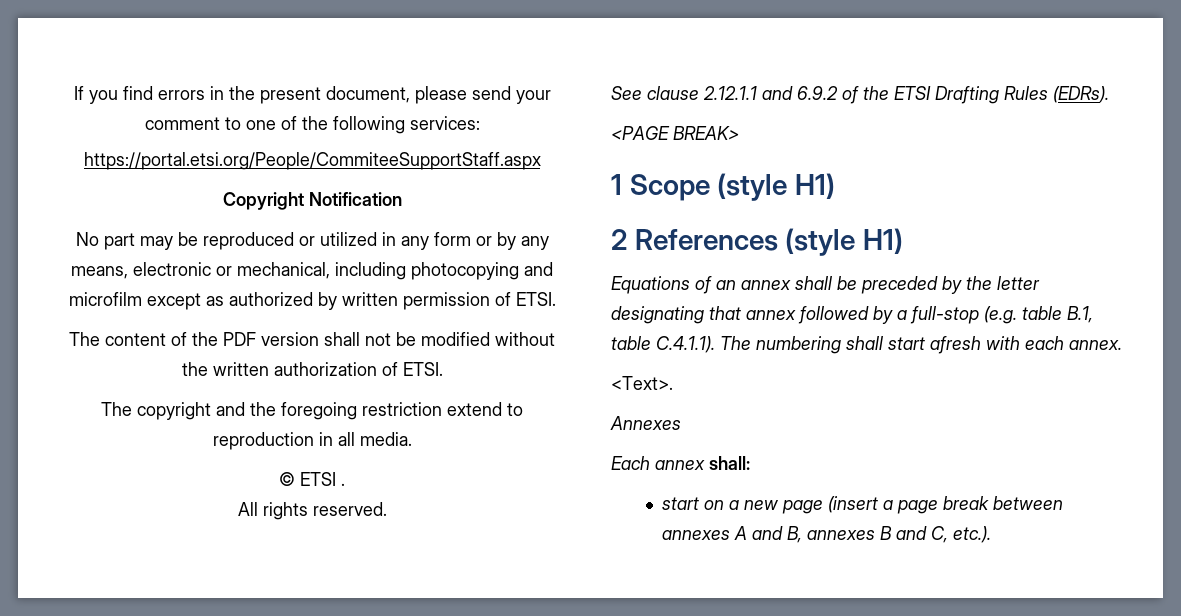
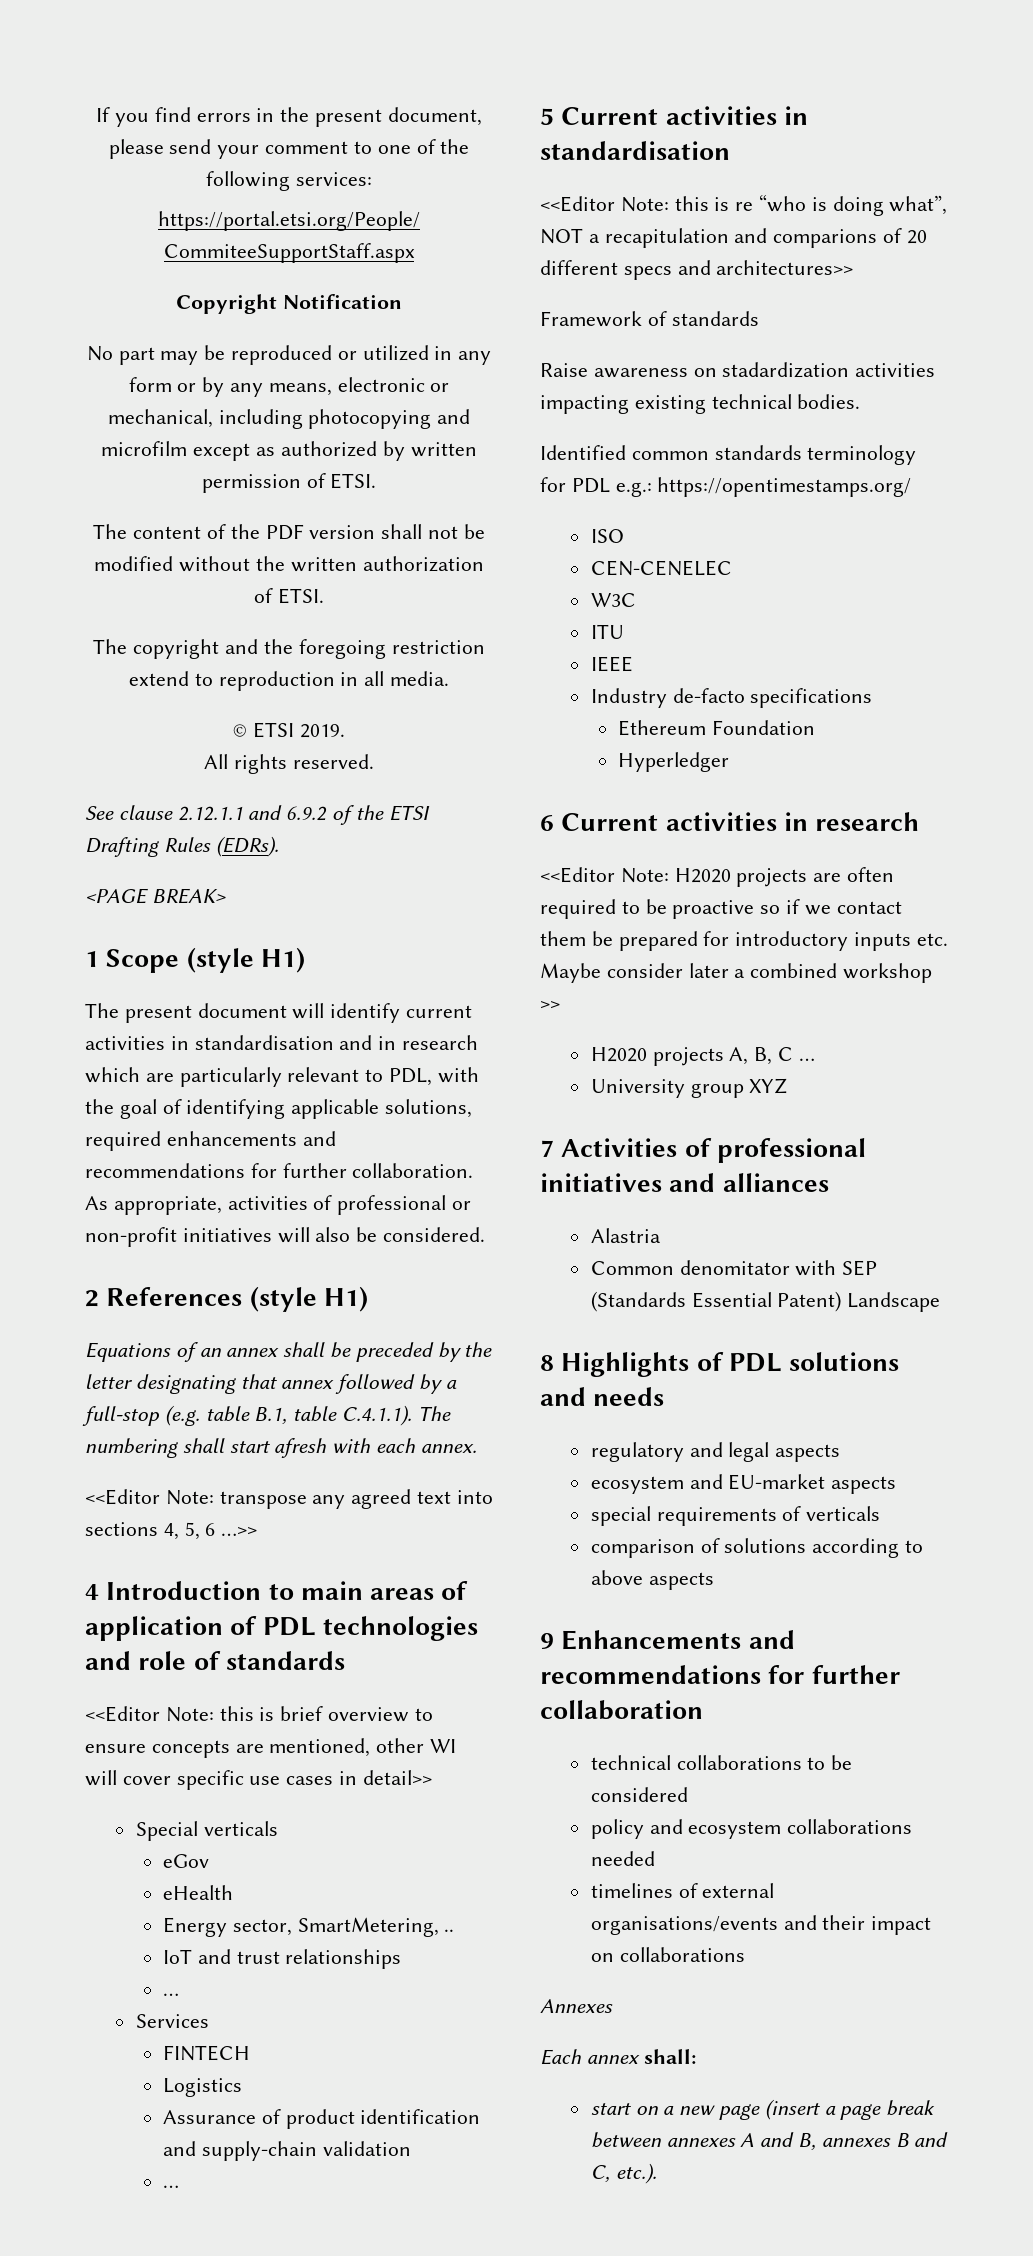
[341,483,345,486] . -> [299,724,345,738] 2019.
(835, 186) none -> [85,1003,473,1023] [85,1035,479,1050] [85,1067,479,1087] [85,1099,473,1119] [85,1131,336,1151] [85,1163,474,1178] [85,1195,472,1215] [85,1227,486,1247] // The present document will identify current activities in standardisation and in research which are particularly relevant to PDL, with the goal of identifying applicable solutions, required enhancements and recommendations for further collaboration. As appropriate, activities of professional or non-profit initiatives will also be considered.
[611,376,673,390] <Text>. -> [85,1489,493,1509] [85,1522,258,1540] [85,1581,469,1600] [85,1616,478,1641] [85,1651,345,1670] [85,1706,433,1722] [85,1738,457,1758] [85,1770,432,1790] [135,1821,278,1841] [162,1854,209,1868] [162,1885,233,1900] [162,1917,455,1937] [162,1949,402,1969] [162,1993,179,1996] [135,2014,209,2028] [162,2045,250,2061] [162,2078,242,2097] [162,2109,481,2129] [162,2141,411,2161] [162,2185,179,2188] [540,106,808,125] [540,141,730,160] [540,194,948,216] [540,228,927,248] [540,260,854,280] [540,311,759,327] [540,362,936,378] [540,394,861,414] [540,445,917,465] [540,477,912,497] [590,529,624,543] [590,560,732,576] [590,593,636,607] [590,624,624,639] [590,656,633,672] [590,688,873,708] [617,720,815,736] [617,752,729,772] [540,812,920,831] [540,867,895,887] [540,899,902,919] [540,931,948,951] [540,963,933,983] [540,1001,560,1010] [590,1047,815,1066] [590,1078,788,1098] [540,1138,866,1163] [540,1173,829,1192] [590,1228,661,1243] [590,1260,878,1276] [590,1291,941,1312] [540,1352,900,1377] [540,1387,665,1406] [590,1442,841,1462] [590,1474,897,1494] [590,1506,881,1526] [590,1538,924,1558] [590,1570,714,1590] [540,1630,795,1650] [540,1665,900,1684] [540,1700,703,1720] [590,1755,853,1770] [590,1787,688,1802] [590,1819,913,1839] [590,1851,655,1866] [590,1883,775,1898] [590,1915,932,1935] [590,1947,745,1962] <<Editor Note: transpose any agreed text into sections 4, 5, 6 …>> // 4 Introduction to main areas of application of PDL technologies and role of standards // <<Editor Note: this is brief overview to ensure concepts are mentioned, other WI will cover specific use cases in detail>> // Special verticals // eGov // eHealth // Energy sector, SmartMetering, .. // IoT and trust relationships // … // Services // FINTECH // Logistics // Assurance of product identification and supply-chain validation // … // 5 Current activities in standardisation // <<Editor Note: this is re “who is doing what”, NOT a recapitulation and comparions of 20 different specs and architectures>> // Framework of standards // Raise awareness on stadardization activities impacting existing technical bodies. // Identified common standards terminology for PDL e.g.: https://opentimestamps.org/ // ISO // CEN-CENELEC // W3C // ITU // IEEE // Industry de-facto specifications // Ethereum Foundation // Hyperledger // 6 Current activities in research // <<Editor Note: H2020 projects are often required to be proactive so if we contact them be prepared for introductory inputs etc. Maybe consider later a combined workshop >> // H2020 projects A, B, C … // University group XYZ // 7 Activities of professional initiatives and alliances // Alastria // Common denomitator with SEP (Standards Essential Patent) Landscape // 8 Highlights of PDL solutions and needs // regulatory and legal aspects // ecosystem and EU-market aspects // special requirements of verticals // comparison of solutions according to above aspects // 9 Enhancements and recommendations for further collaboration // technical collaborations to be considered // policy and ecosystem collaborations needed // timelines of external organisations/events and their impact on collaborations

